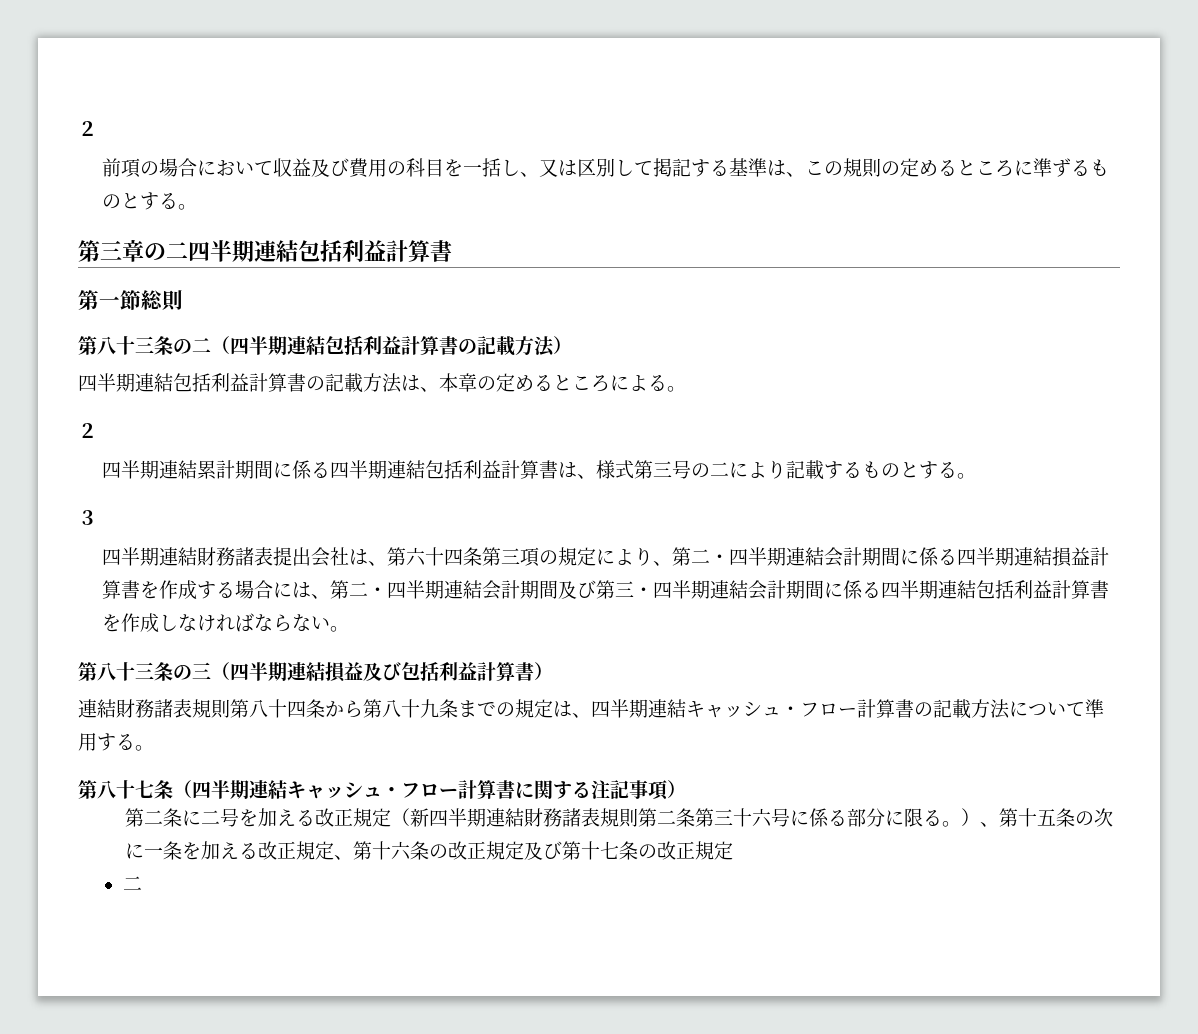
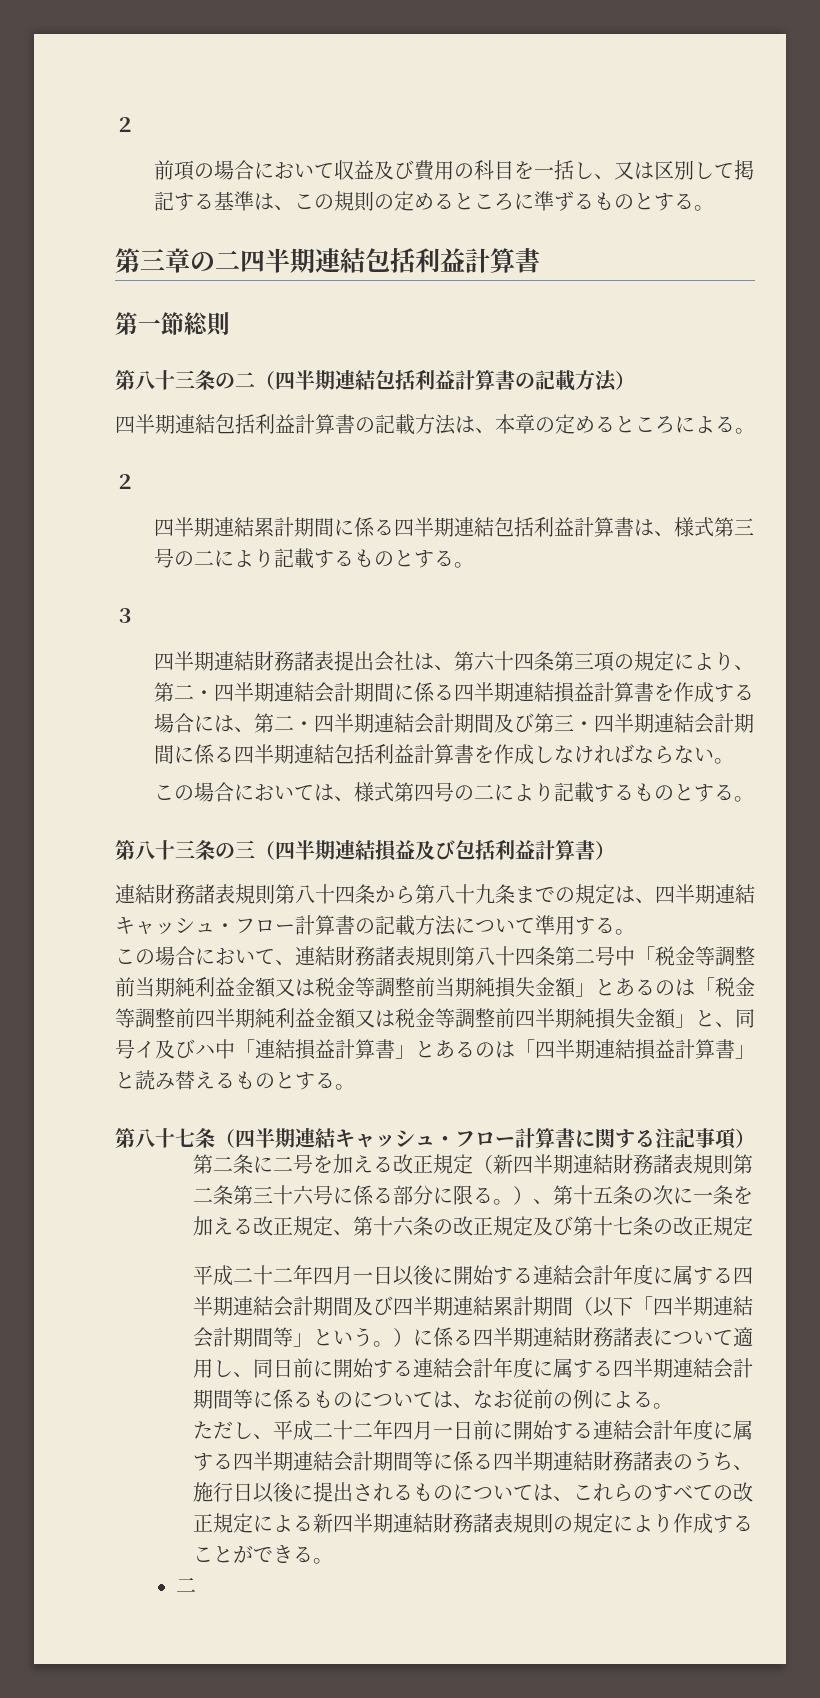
(349, 629) none -> [153,782,754,803] // この場合においては、様式第四号の二により記載するものとする。
(154, 748) none -> [115,946,755,967] [115,977,755,998] [115,1008,755,1029] [115,1039,755,1060] [115,1070,355,1090] // この場合において、連結財務諸表規則第八十四条第二号中「税金等調整前当期純利益金額又は税金等調整前当期純損失金額」とあるのは「税金等調整前四半期純利益金額又は税金等調整前四半期純損失金額」と、同号イ及びハ中「連結損益計算書」とあるのは「四半期連結損益計算書」と読み替えるものとする。
(734, 850) none -> [192,1264,753,1286] [192,1296,753,1317] [192,1327,753,1348] [192,1357,753,1379] [192,1389,673,1409] [192,1419,753,1441] [192,1451,753,1472] [192,1482,753,1503] [192,1513,753,1534] [192,1545,333,1564] // 平成二十二年四月一日以後に開始する連結会計年度に属する四半期連結会計期間及び四半期連結累計期間（以下「四半期連結会計期間等」という。）に係る四半期連結財務諸表について適用し、同日前に開始する連結会計年度に属する四半期連結会計期間等に係るものについては、なお従前の例による。 // ただし、平成二十二年四月一日前に開始する連結会計年度に属する四半期連結会計期間等に係る四半期連結財務諸表のうち、施行日以後に提出されるものについては、これらのすべての改正規定による新四半期連結財務諸表規則の規定により作成することができる。

